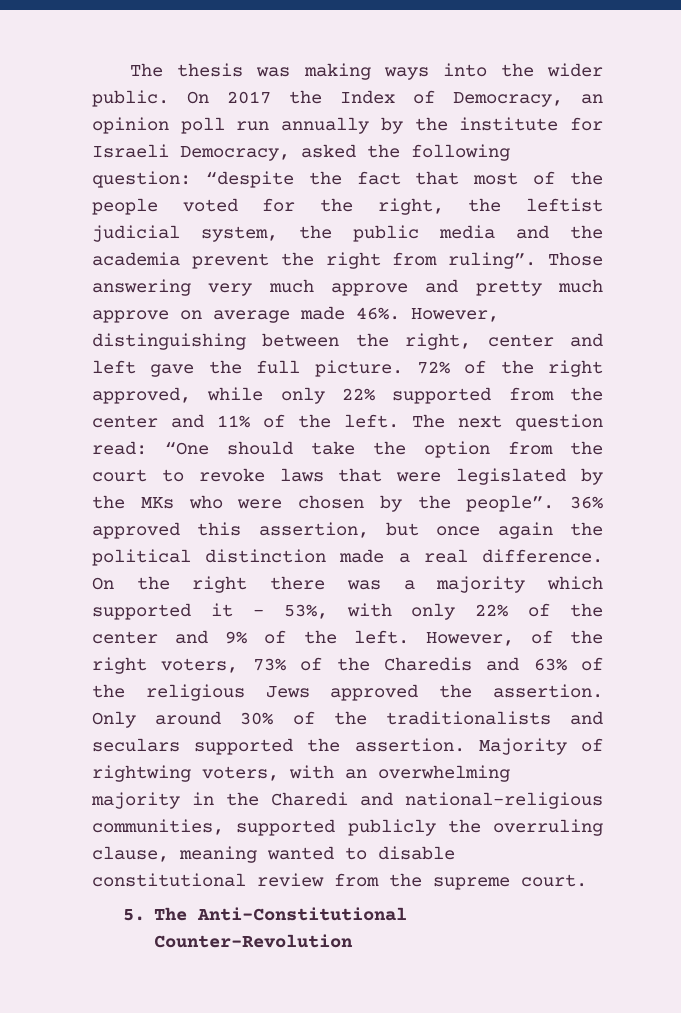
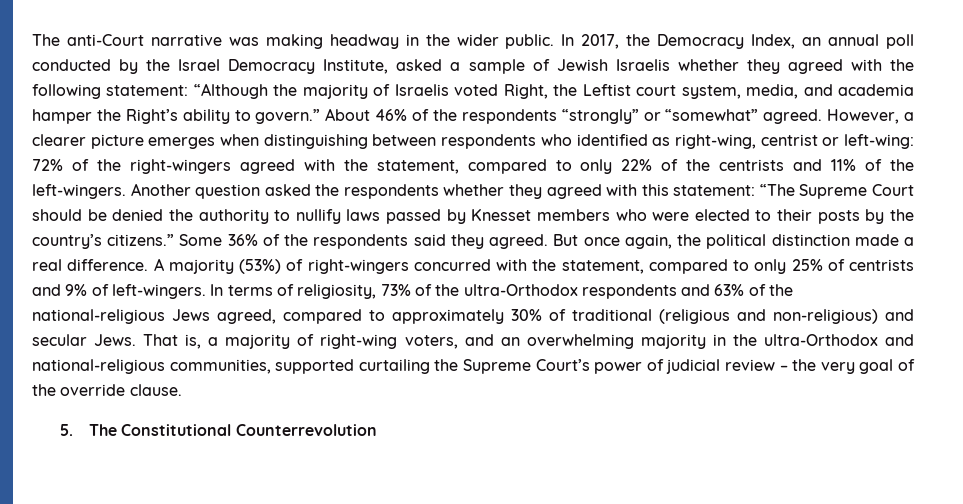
[130,63,603,80] [92,90,603,107] [92,117,603,134] [92,144,510,161] [92,171,603,188] [92,198,603,215] [92,225,603,242] [92,252,603,269] [92,279,603,296] [92,306,499,323] [92,333,603,350] [92,360,603,377] [92,387,603,404] [92,414,603,431] [92,441,603,458] [92,468,603,485] [92,495,603,512] [92,522,553,539] The thesis was making ways into the wider public. On 2017 the Index of Democracy, an opinion poll run annually by the institute for Israeli Democracy, asked the following question: “despite the fact that most of the people voted for the right, the leftist judicial system, the public media and the academia prevent the right from ruling”. Those answering very much approve and pretty much approve on average made 46%. However, distinguishing between the right, center and left gave the full picture. 72% of the right approved, while only 22% supported from the center and 11% of the left. The next question read: “One should take the option from the court to revoke laws that were legislated by the MKs who were chosen by the people”. 36% approved this assertion, but once again -> [32,34,915,49] [32,59,914,74] [32,83,915,99] [32,108,914,124] [32,134,915,149] [32,159,915,174] [32,183,914,199] [32,209,915,224] [32,234,672,249] The anti-Court narrative was making headway in the wider public. In 2017, the Democracy Index, an annual poll conducted by the Israel Democracy Institute, asked a sample of Jewish Israelis whether they agreed with the following statement: “Although the majority of Israelis voted Right, the Leftist court system, media, and academia hamper the Right’s ability to govern.” About 46% of the respondents “strongly” or “somewhat” agreed. However, a clearer picture emerges when distinguishing between respondents who identified as right-wing, centrist or left-wing: 72% of the right-wingers agreed with the statement, compared to only 22% of the centrists and 11% of the left-wingers. Another question asked the respondents whether they agreed with this statement: “The Supreme Court should be denied the authority to nullify laws passed by Knesset members who were elected to their posts by the country’s citizens.” Some 36% of the respondents said they agreed. But once again,
[92,576,603,593] [92,603,603,620] [92,630,603,646] [92,657,239,674] On the right there was a majority which supported it – 53%, with only 22% of the center and 9% of the left. However, of the right voters, -> [153,258,914,274] [32,284,377,299] A majority (53%) of right-wingers concurred with the statement, compared to only 25% of centrists and 9% of left-wingers. In terms of religiosity,
[383,657,472,671] Charedis -> [463,284,677,299] ultra-Orthodox respondents
[145,684,603,701] [92,711,603,728] [92,738,603,755] [92,765,334,782] religious Jews approved the assertion. Only around 30% of the traditionalists and seculars supported the assertion. Majority of rightwing voters, with -> [32,309,914,324] [32,334,494,349] national-religious Jews agreed, compared to approximately 30% of traditional (religious and non-religious) and secular Jews. That is, a majority of right-wing voters, and
[271,792,348,806] Charedi -> [763,334,878,346] ultra-Orthodox
[347,819,603,836] [92,846,455,863] [92,873,587,890] publicly the overruling clause, meaning wanted to disable constitutional review from the supreme court. -> [358,359,916,374] [32,384,182,396] curtailing the Supreme Court’s power of judicial review – the very goal of the override clause.
[197,907,408,921] [154,934,354,948] Anti-Constitutional Counter-Revolution -> [121,424,377,436] Constitutional Counterrevolution

